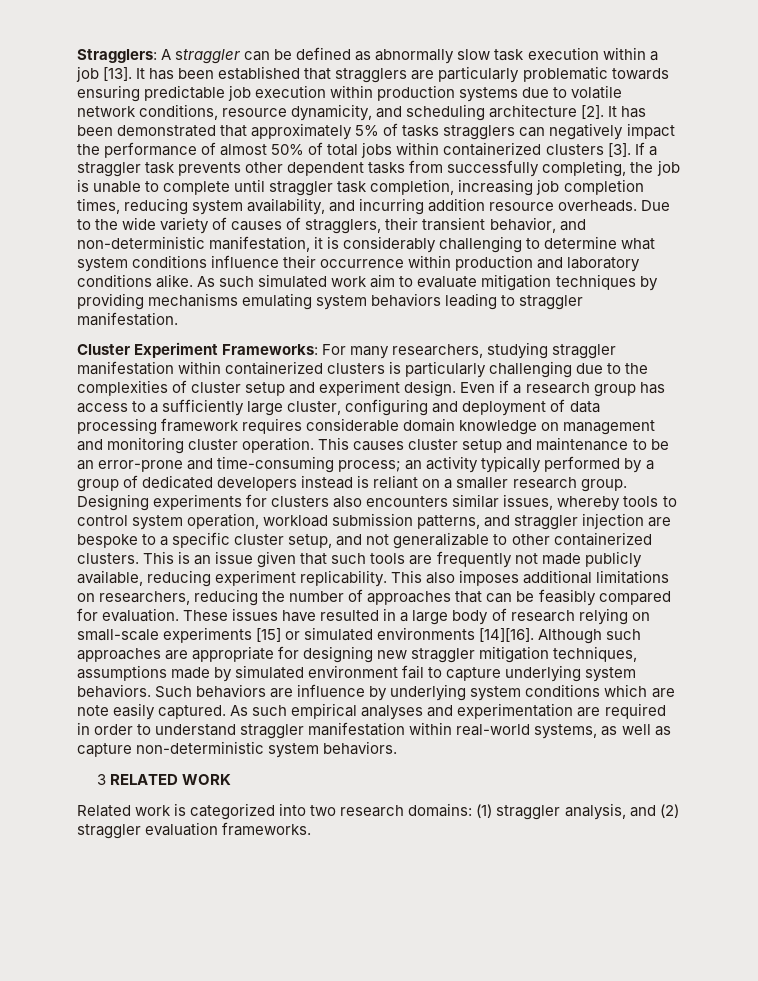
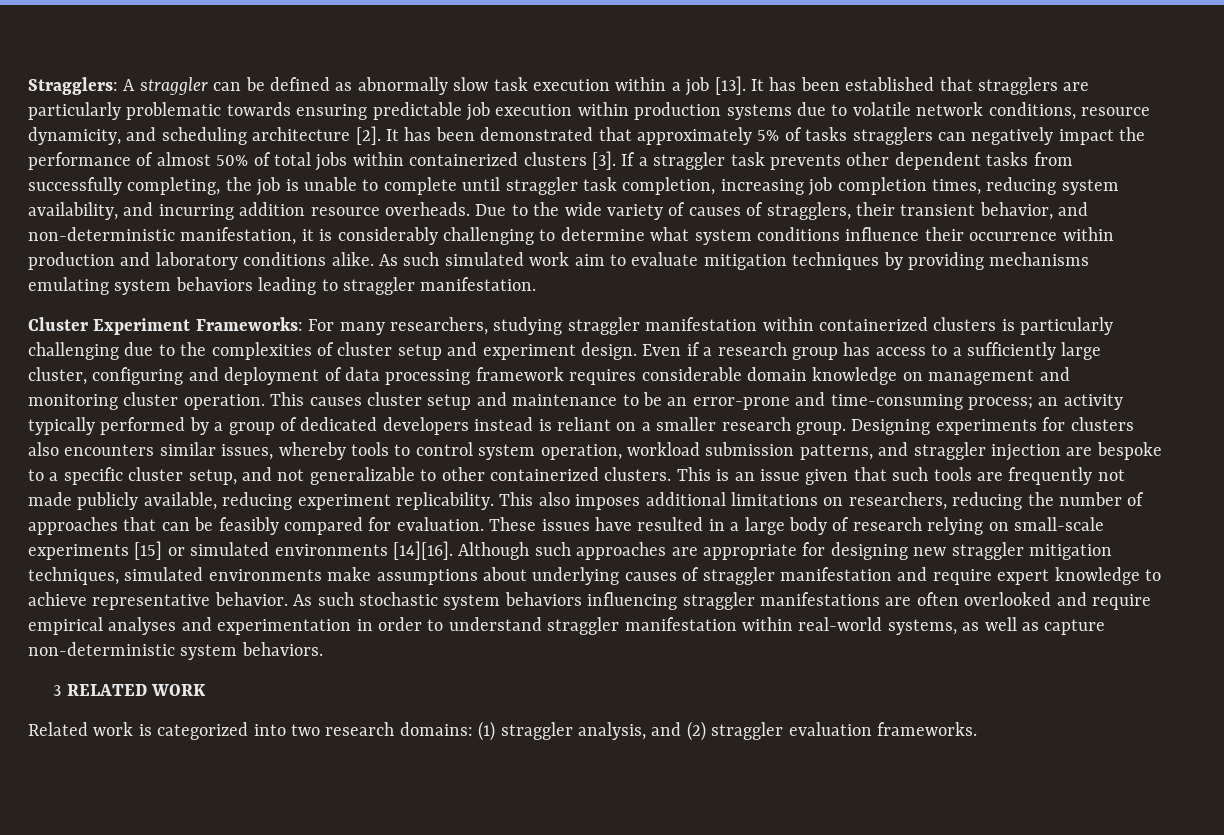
[77,665,637,682] [77,684,675,701] [77,703,288,720] assumptions made by simulated environment fail to capture underlying system behaviors. Such behaviors are influence by underlying system conditions which are note easily captured. As such -> [124,567,1161,585] [28,592,1151,610] simulated environments make assumptions about underlying causes of straggler manifestation and require expert knowledge to achieve representative behavior. As such stochastic system behaviors influencing straggler manifestations are often overlooked and require
[577,703,666,719] are required -> (352, 627) none

